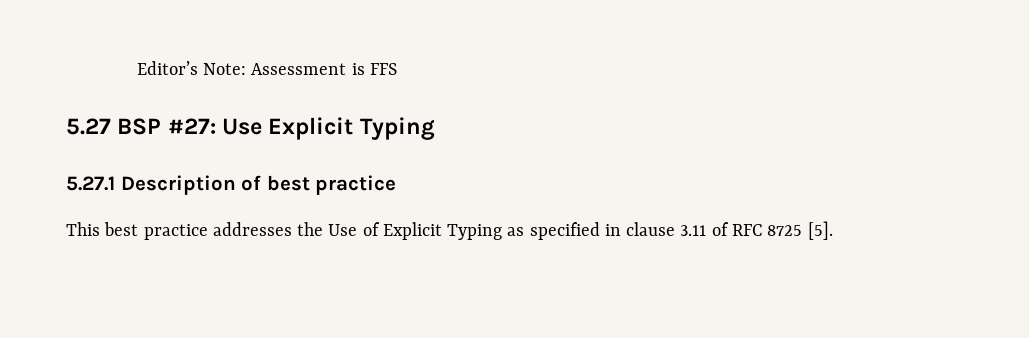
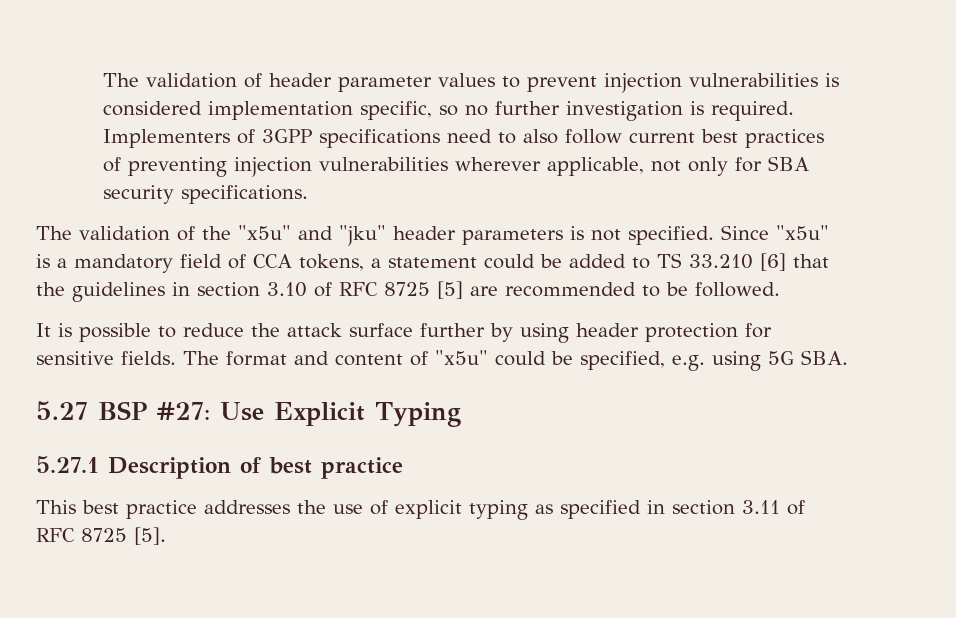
[136,61,397,75] Editor’s Note: Assessment is FFS -> [102,73,839,93] [102,101,794,121] [102,129,824,148] [102,156,809,177] [102,185,308,204] [36,225,829,246] [36,253,829,273] [36,281,780,302] [36,323,772,343] [36,350,848,371] The validation of header parameter values to prevent injection vulnerabilities is considered implementation specific, so no further investigation is required. Implementers of 3GPP specifications need to also follow current best practices of preventing injection vulnerabilities wherever applicable, not only for SBA security specifications. // The validation of the "x5u" and "jku" header parameters is not specified. Since "x5u" is a mandatory field of CCA tokens, a statement could be added to TS 33.210 [6] that the guidelines in section 3.10 of RFC 8725 [5] are recommended to be followed. // It is possible to reduce the attack surface further by using header protection for sensitive fields. The format and content of "x5u" could be specified, e.g. using 5G SBA.
[328,222,503,240] Use of Explicit Typing -> [333,500,528,520] use of explicit typing
[626,222,676,236] clause -> [672,500,735,515] section

